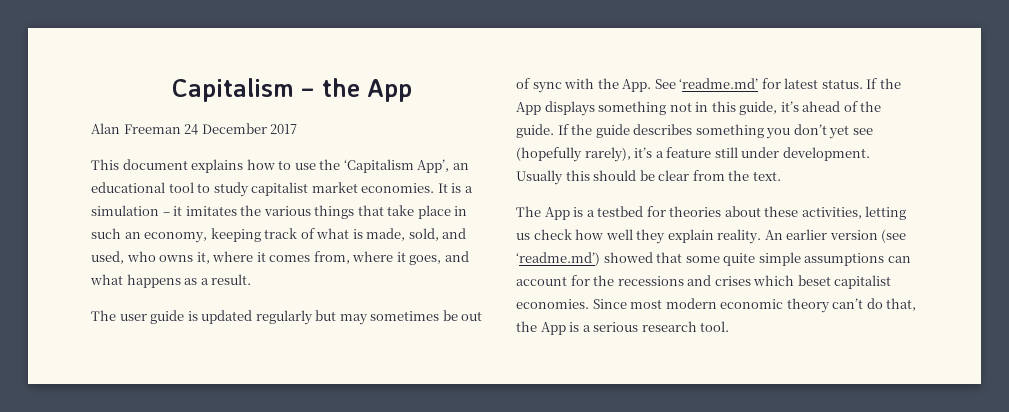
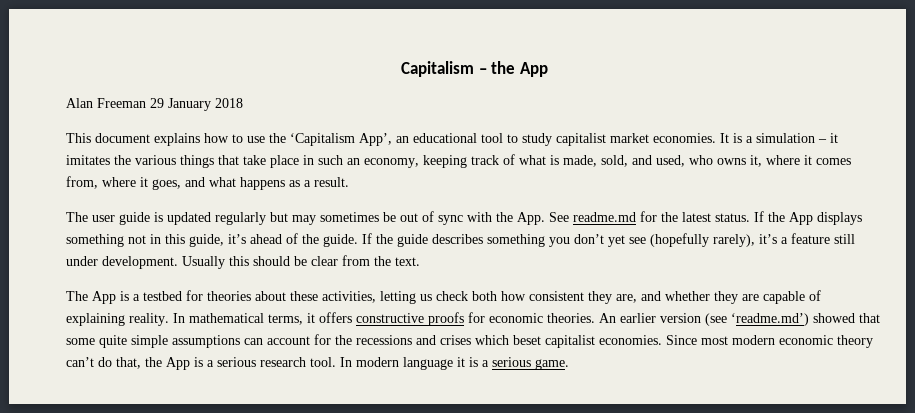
[184,123,298,135] 24 December 2017 -> [150,98,243,111] 29 January 2018
[679,78,781,89] ‘readme.md’ for -> [573,211,678,222] readme.md for the
[575,229,762,244] how well they explain reality. -> [472,290,821,304] [66,312,595,326] both how consistent they are, and whether they are capable of explaining reality. In mathematical terms, it offers constructive proofs for economic theories.
(730, 326) none -> [340,357,569,370] In modern language it is a serious game.

